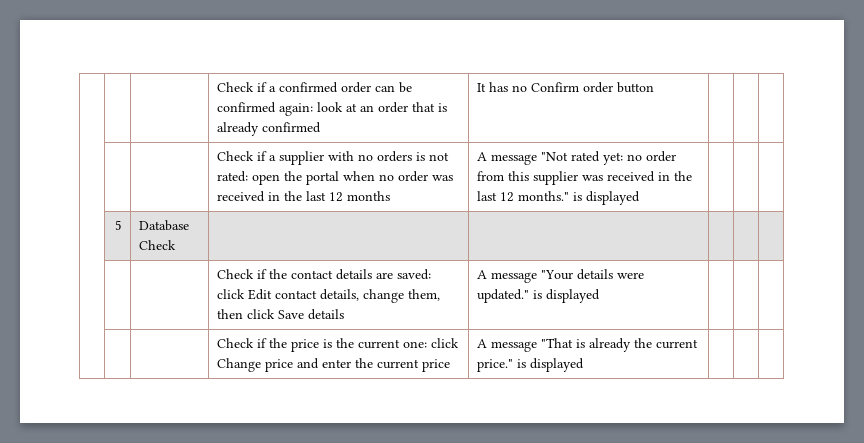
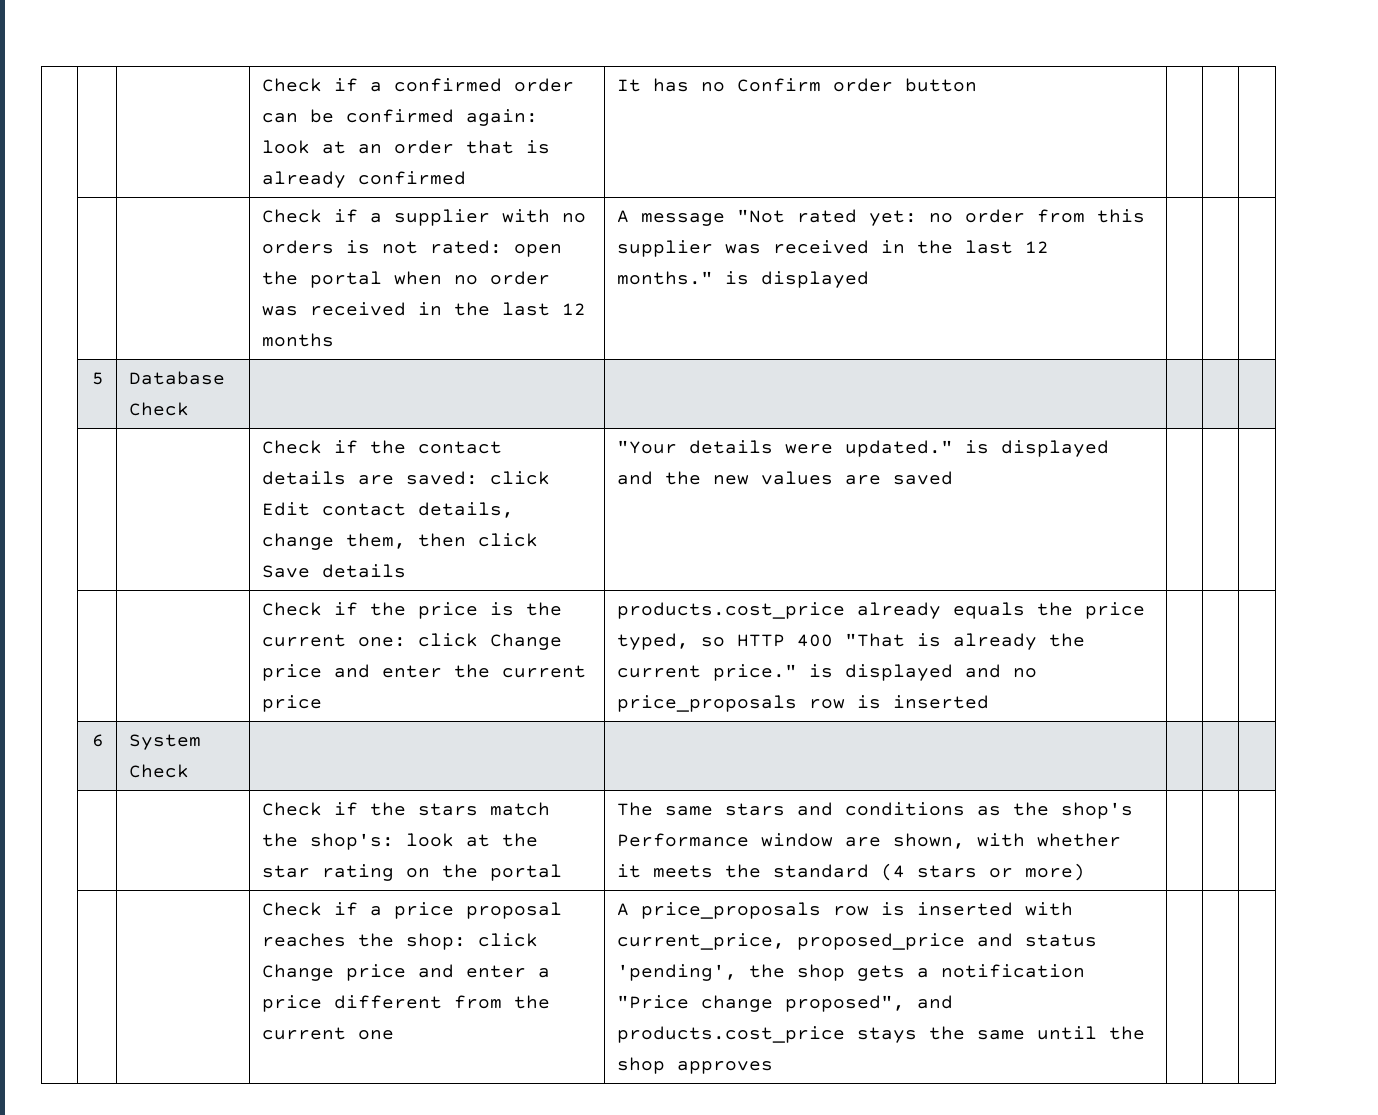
[477,270,538,283] A message -> (407, 571) none
(601, 296) none -> [617,471,954,485] and the new values are saved
[477,339,538,352] A message -> [617,602,1146,619] [617,633,834,650] products.cost_price already equals the price typed, so HTTP 400
(585, 365) none -> [965,664,1038,678] [617,695,990,712] [91,734,104,747] [129,734,202,750] [129,764,190,778] [262,802,551,816] [262,833,539,850] [262,864,563,881] [617,802,1134,819] [617,833,1122,849] [617,863,1086,881] [262,902,563,919] [262,933,539,950] [262,964,551,981] [262,995,551,1012] [262,1027,395,1040] [617,902,1074,919] [617,933,1098,950] [617,964,1086,981] [617,995,954,1012] [617,1026,1146,1043] [617,1057,774,1074] and no price_proposals row is inserted | | | // | 6 | System Check | | | | | // | | | Check if the stars match the shop's: look at the star rating on the portal | The same stars and conditions as the shop's Performance window are shown, with whether it meets the standard (4 stars or more) | | | // | | | Check if a price proposal reaches the shop: click Change price and enter a price different from the current one | A price_proposals row is inserted with current_price, proposed_price and status 'pending', the shop gets a notification "Price change proposed", and products.cost_price stays the same until the shop approves

